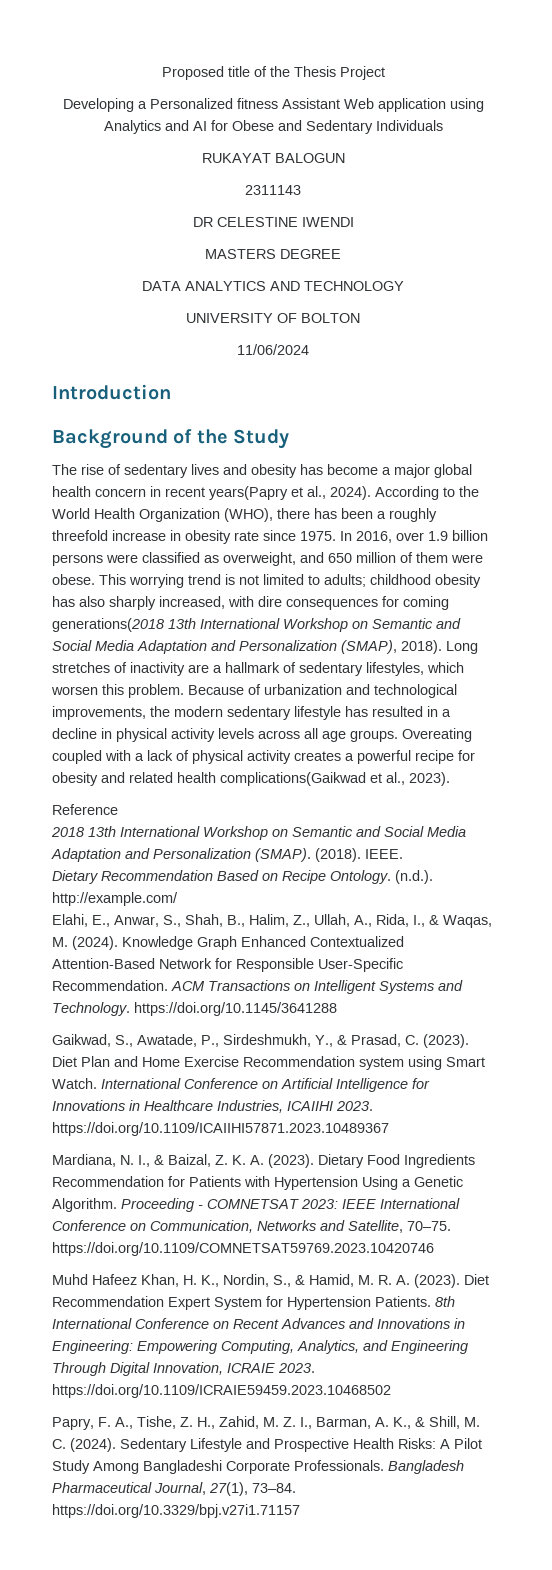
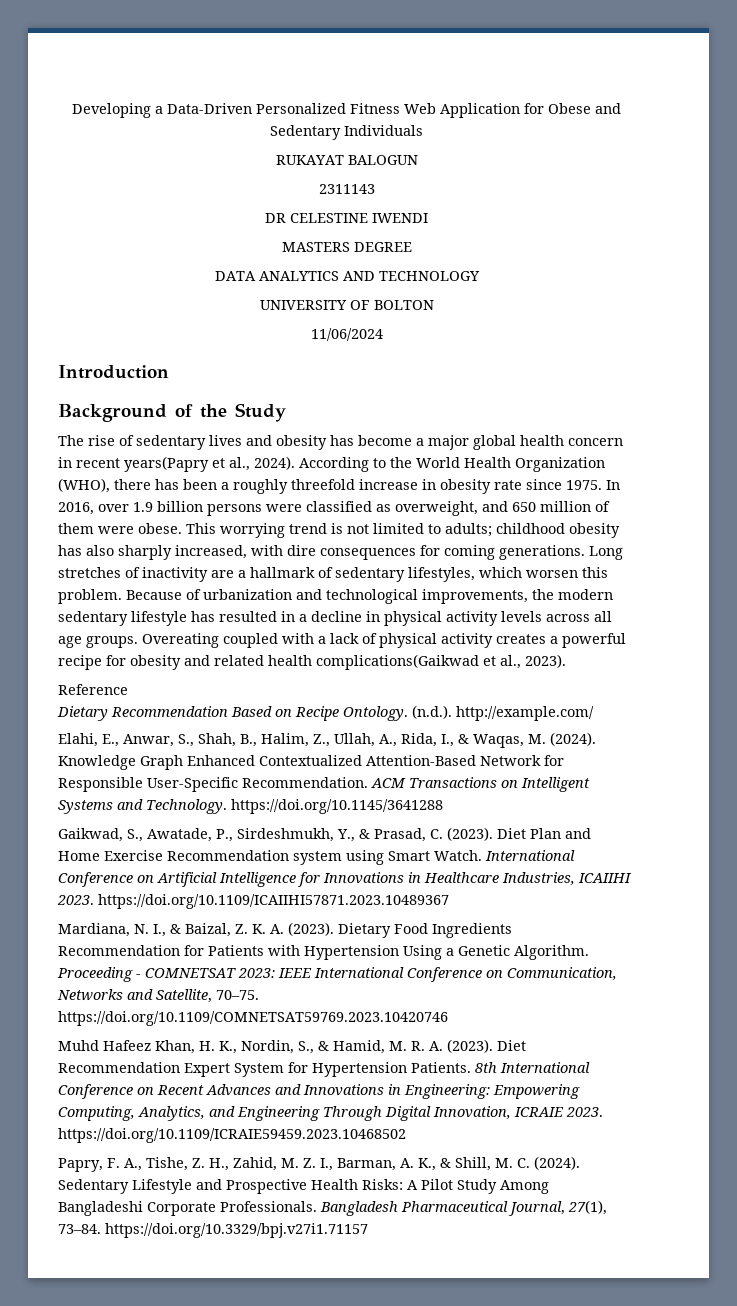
[161,66,385,80] [62,98,484,112] [103,120,207,134] Proposed title of the Thesis Project // Developing a Personalized fitness Assistant Web application using Analytics and AI -> [72,103,520,118] Developing a Data-Driven Personalized Fitness Web Application
[52,618,461,632] [52,640,442,654] generations(2018 13th International Workshop on Semantic and Social Media Adaptation and Personalization (SMAP), 2018). -> [499,545,585,560] generations.
[51,826,466,840] [51,848,403,862] // 2018 13th International Workshop on Semantic and Social Media Adaptation and Personalization (SMAP). (2018). IEEE. -> (128, 689) none

